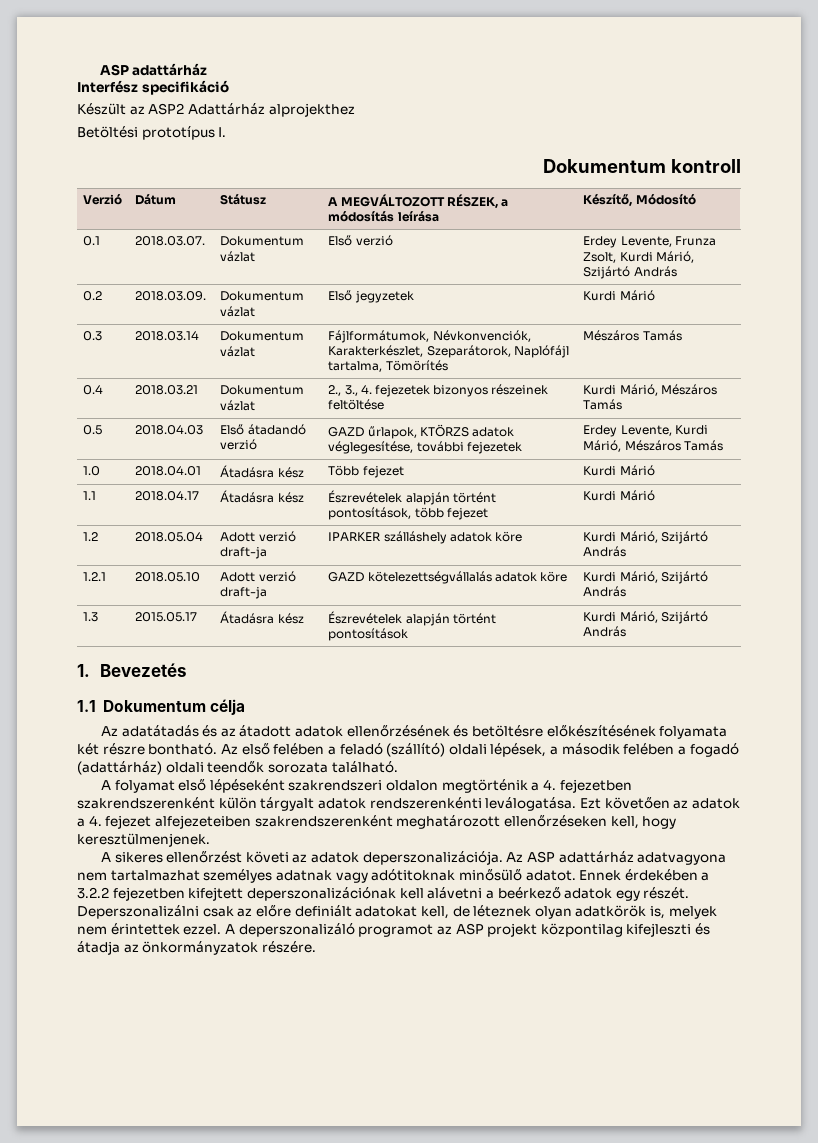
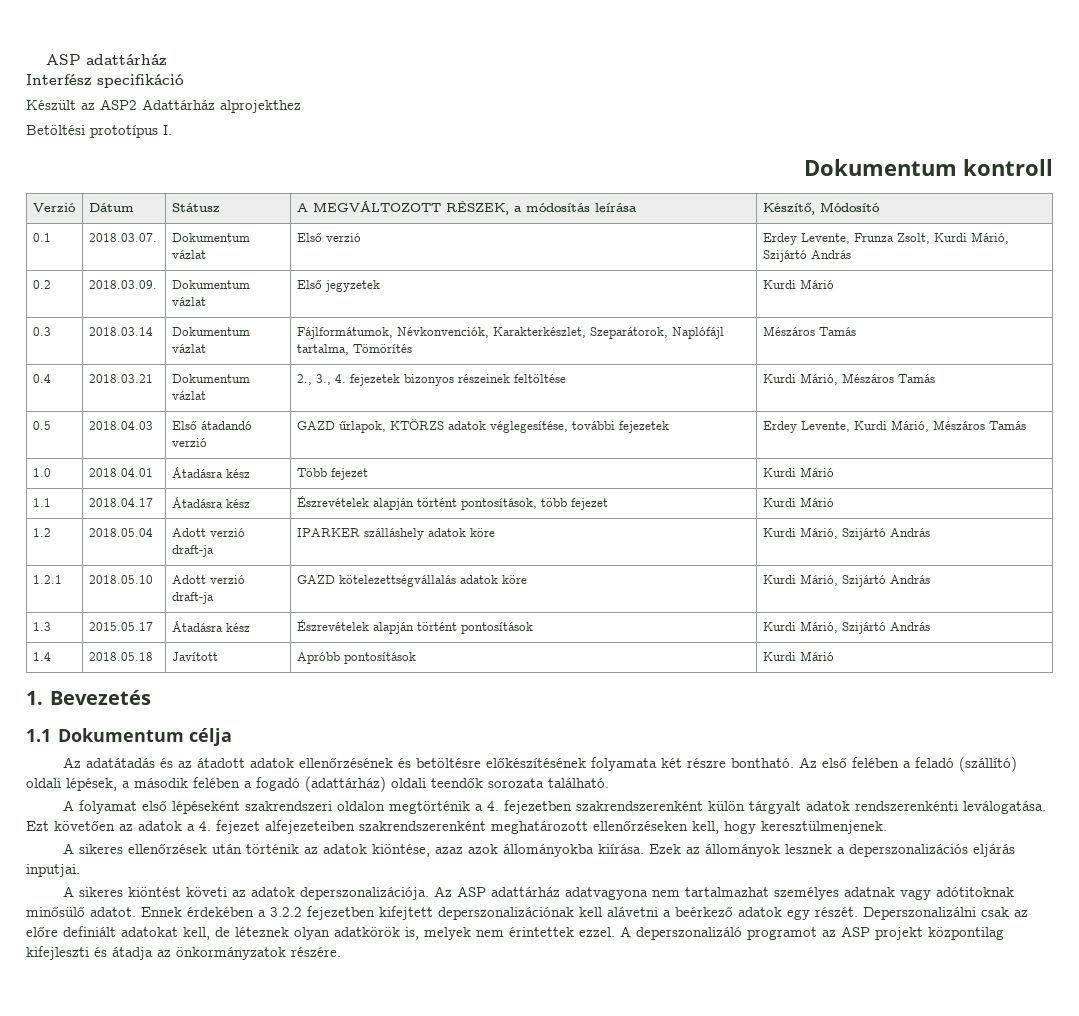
(627, 631) none -> [32,652,51,661] [88,652,153,661] [171,652,218,661] [296,652,416,664] [762,651,834,661] // 1.4 | 2018.05.18 | Javított | Apróbb pontosítások | Kurdi Márió
[166,851,243,863] ellenőrzést -> [127,844,1015,857] [26,864,80,877] [62,886,181,897] ellenőrzések után történik az adatok kiöntése, azaz azok állományokba kiírása. Ezek az állományok lesznek a deperszonalizációs eljárás inputjai. // A sikeres kiöntést

